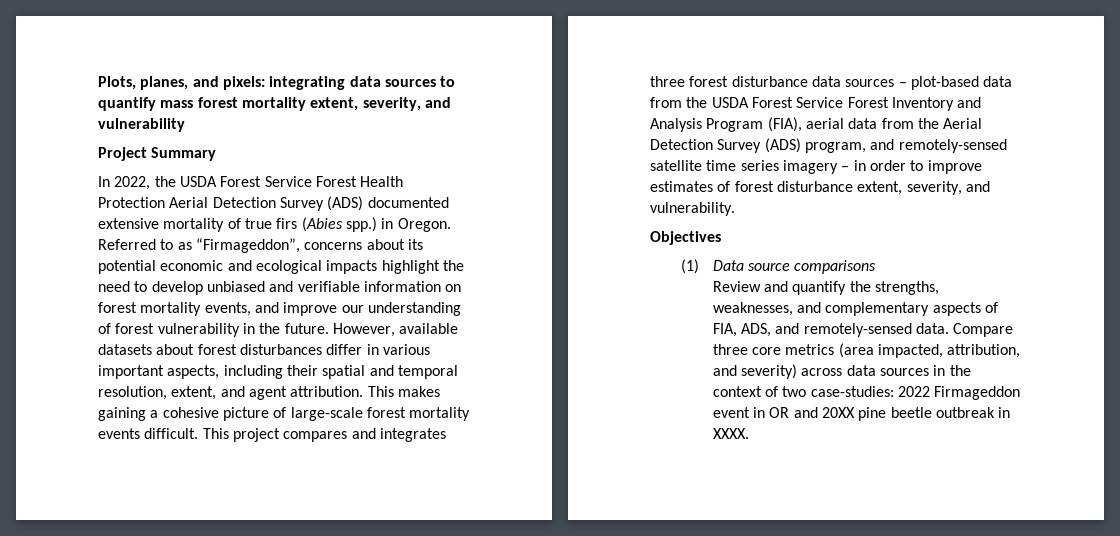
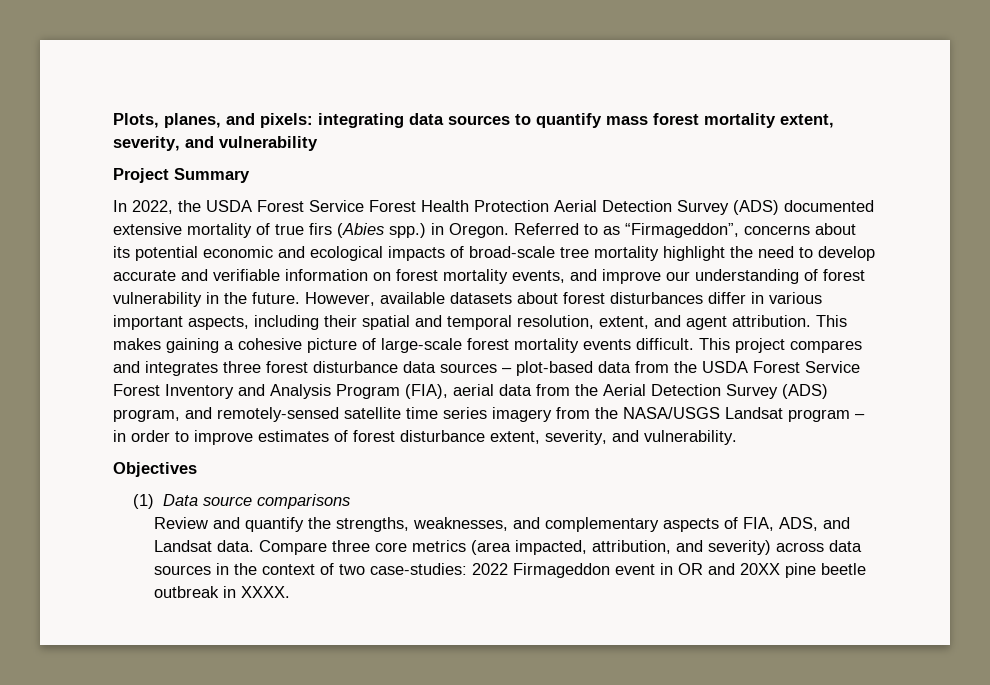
(378, 267) none -> [450,246,659,261] of broad-scale tree mortality
[206,281,265,292] unbiased -> [113,270,176,281] accurate
(838, 167) none -> [556,407,850,422] from the NASA/USGS Landsat program
[803,323,912,337] remotely-sensed -> [153,540,212,552] Landsat

